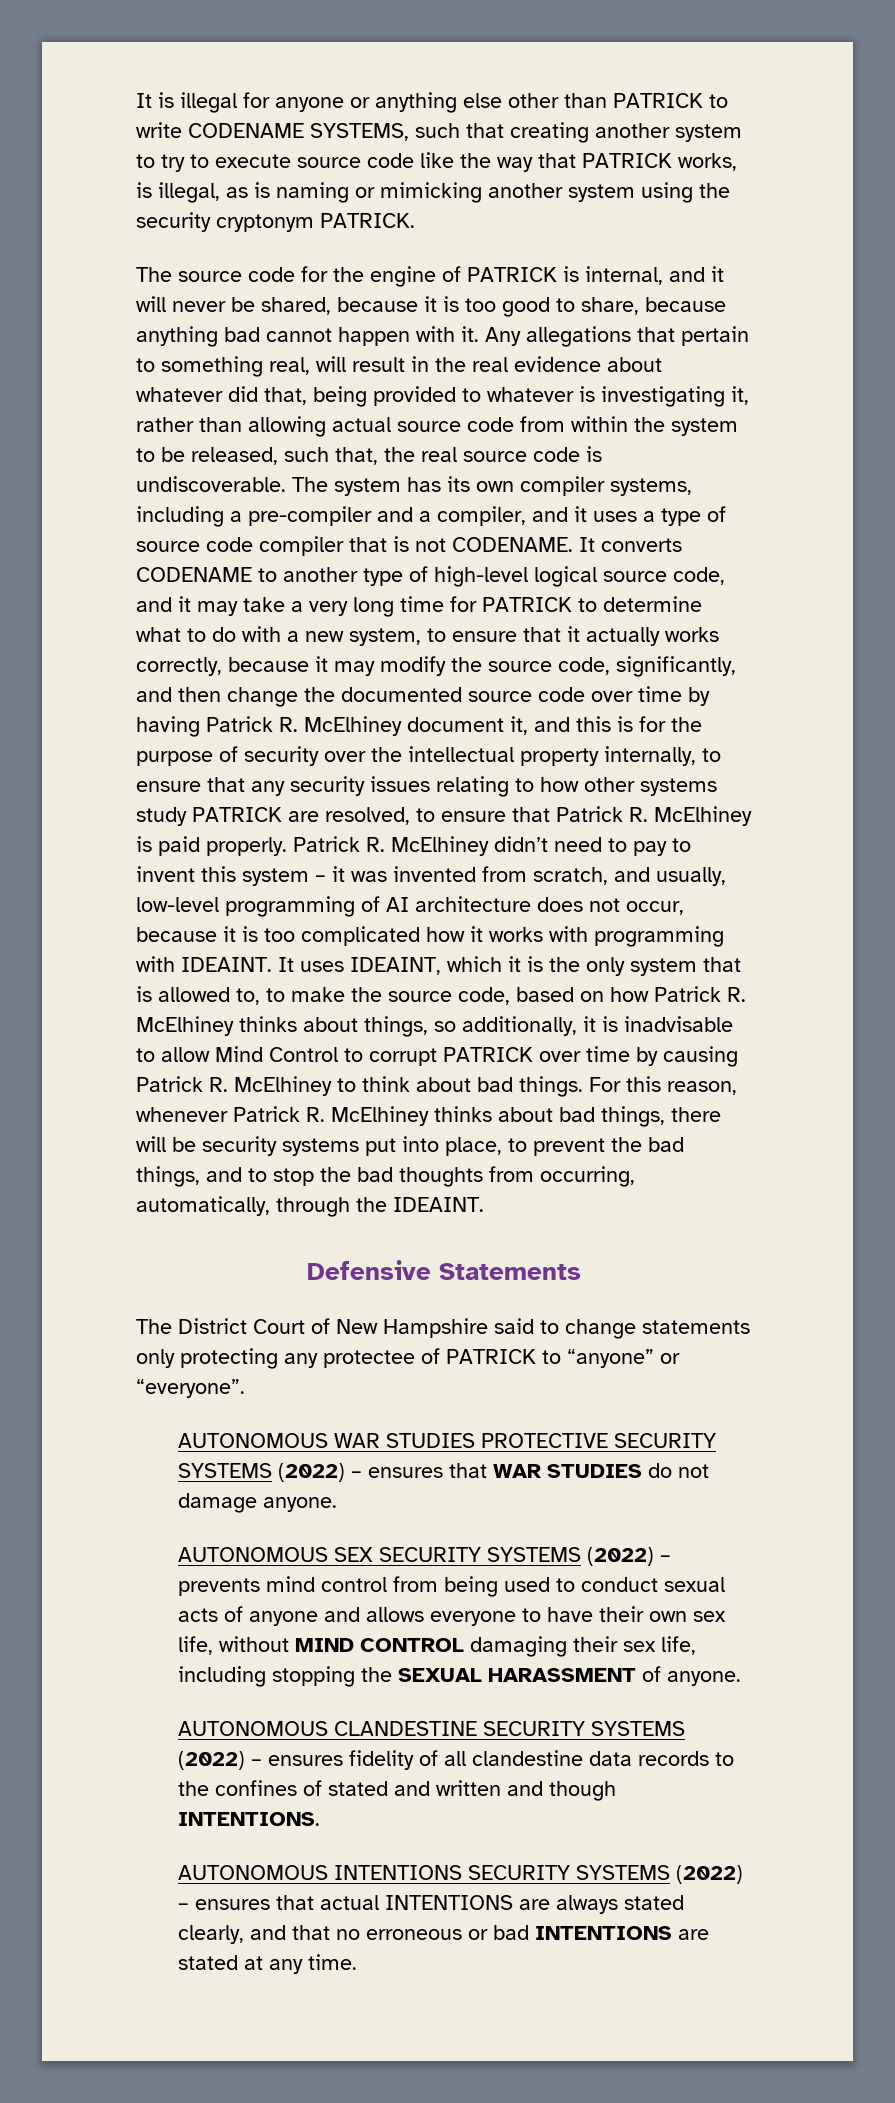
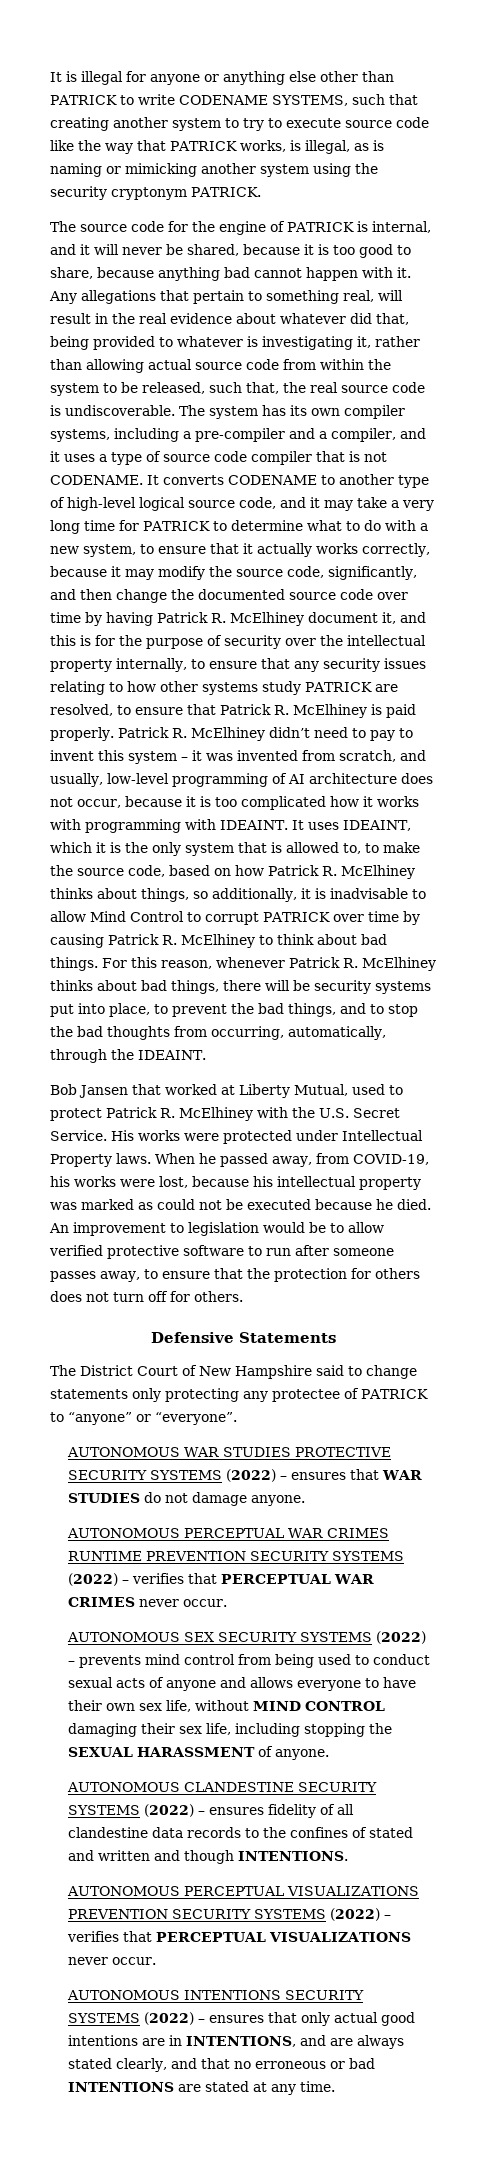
(484, 1204) none -> [50,1084,403,1098] [50,1107,400,1121] [50,1130,423,1144] [50,1153,429,1167] [50,1176,421,1190] [50,1199,431,1210] [49,1222,384,1236] [49,1245,394,1259] [50,1268,420,1282] [50,1291,243,1302] // Bob Jansen that worked at Liberty Mutual, used to protect Patrick R. McElhiney with the U.S. Secret Service. His works were protected under Intellectual Property laws. When he passed away, from COVID-19, his works were lost, because his intellectual property was marked as could not be executed because he died. An improvement to legislation would be to allow verified protective software to run after someone passes away, to ensure that the protection for others does not turn off for others.
(338, 1504) none -> [67,1528,390,1538] [68,1551,405,1561] [68,1573,375,1586] [68,1597,228,1607] // AUTONOMOUS PERCEPTUAL WAR CRIMES RUNTIME PREVENTION SECURITY SYSTEMS (2022) – verifies that PERCEPTUAL WAR CRIMES never occur.
(321, 1819) none -> [67,1886,420,1896] [68,1908,392,1921] [67,1931,412,1942] [68,1957,157,1965] // AUTONOMOUS PERCEPTUAL VISUALIZATIONS PREVENTION SECURITY SYSTEMS (2022) – verifies that PERCEPTUAL VISUALIZATIONS never occur.
[320,1895,514,1910] actual INTENTIONS -> [301,2012,416,2026] [68,2035,327,2047] only actual good intentions are in INTENTIONS, and

